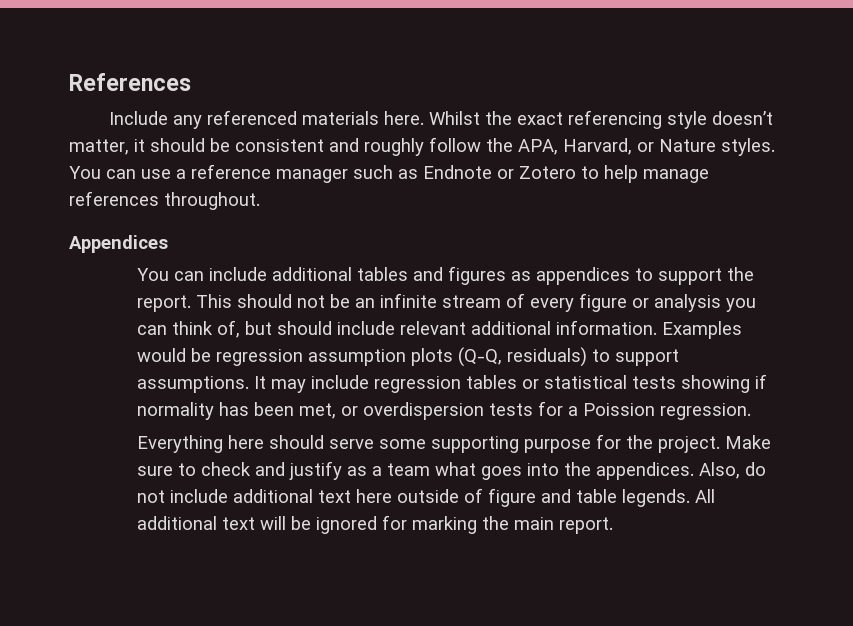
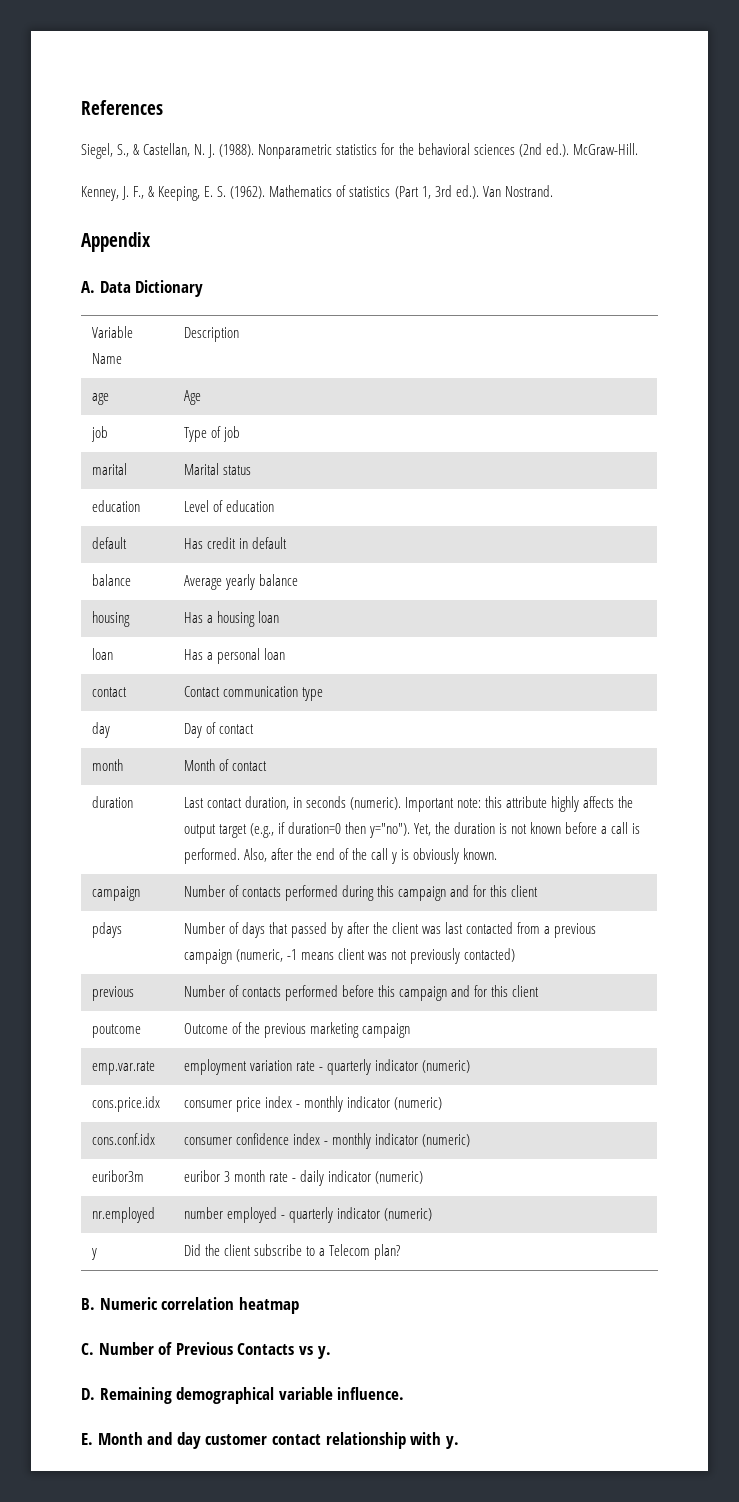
[109,110,774,129] [69,137,775,156] [69,164,709,183] [69,191,260,210] [69,235,168,253] [136,266,754,285] [136,293,756,312] [136,320,742,339] [136,347,679,367] [136,374,767,393] [136,401,751,420] [136,434,771,453] [136,461,766,480] [136,488,715,507] [136,515,613,534] Include any referenced materials here. Whilst the exact referencing style doesn’t matter, it should be consistent and roughly follow the APA, Harvard, or Nature styles. You can use a reference manager such as Endnote or Zotero to help manage references throughout. // Appendices // You can include additional tables and figures as appendices to support the report. This should not be an infinite stream of every figure or analysis you can think of, but should include relevant additional information. Examples would be regression assumption plots (Q-Q, residuals) to support assumptions. It may include regression tables or statistical tests showing if normality has been met, or overdispersion tests for a Poission regression. // Everything here should serve some supporting purpose for the project. Make sure to check and justify as a team what goes into the appendices. Also, do not include additional text here outside of figure and table legends. All additional text will be ignored for marking the main report. -> [81,143,638,159] [81,185,553,201] [81,232,151,252] [81,280,204,297] [91,326,133,338] [91,353,122,364] [183,327,239,342] [91,393,109,405] [183,390,201,405] [90,426,108,442] [183,426,240,442] [91,463,127,475] [183,463,251,475] [91,500,140,512] [183,500,274,512] [91,537,127,549] [183,537,287,549] [91,574,131,586] [183,574,298,590] [91,611,130,627] [183,611,279,627] [91,648,113,660] [183,648,285,664] [91,687,127,697] [183,686,323,701] [91,722,110,738] [183,722,254,738] [91,759,123,771] [183,759,267,771] [91,796,133,808] [183,796,634,812] [183,822,641,838] [183,848,498,864] [91,886,140,901] [183,885,539,901] [91,922,122,938] [183,922,597,938] [183,948,516,964] [91,986,134,1001] [183,985,540,1001] [91,1024,141,1038] [183,1022,410,1038] [91,1061,155,1075] [183,1059,470,1075] [91,1096,160,1112] [183,1096,442,1112] [91,1133,155,1145] [183,1133,470,1149] [91,1170,144,1182] [183,1170,424,1186] [91,1207,155,1223] [183,1207,432,1223] [90,1248,97,1260] [183,1244,401,1260] [81,1297,299,1314] [81,1342,331,1359] [81,1387,405,1404] [81,1432,459,1449] Siegel, S., & Castellan, N. J. (1988). Nonparametric statistics for the behavioral sciences (2nd ed.). McGraw-Hill. // Kenney, J. F., & Keeping, E. S. (1962). Mathematics of statistics (Part 1, 3rd ed.). Van Nostrand. // Appendix // A. Data Dictionary // Variable Name | Description // age | Age // job | Type of job // marital | Marital status // education | Level of education // default | Has credit in default // balance | Average yearly balance // housing | Has a housing loan // loan | Has a personal loan // contact | Contact communication type // day | Day of contact // month | Month of contact // duration | Last contact duration, in seconds (numeric). Important note: this attribute highly affects the output target (e.g., if duration=0 then y="no"). Yet, the duration is not known before a call is performed. Also, after the end of the call y is obviously known. // campaign | Number of contacts performed during this campaign and for this client // pdays | Number of days that passed by after the client was last contacted from a previous campaign (numeric, -1 means client was not previously contacted) // previous | Number of contacts performed before this campaign and for this client // poutcome | Outcome of the previous marketing campaign // emp.var.rate | employment variation rate - quarterly indicator (numeric) // cons.price.idx | consumer price index - monthly indicator (numeric) // cons.conf.idx | consumer confidence index - monthly indicator (numeric) // euribor3m | euribor 3 month rate - daily indicator (numeric) // nr.employed | number employed - quarterly indicator (numeric) // y | Did the client subscribe to a Telecom plan? // B. Numeric correlation heatmap // C. Number of Previous Contacts vs y. // D. Remaining demographical variable influence. // E. Month and day customer contact relationship with y.

